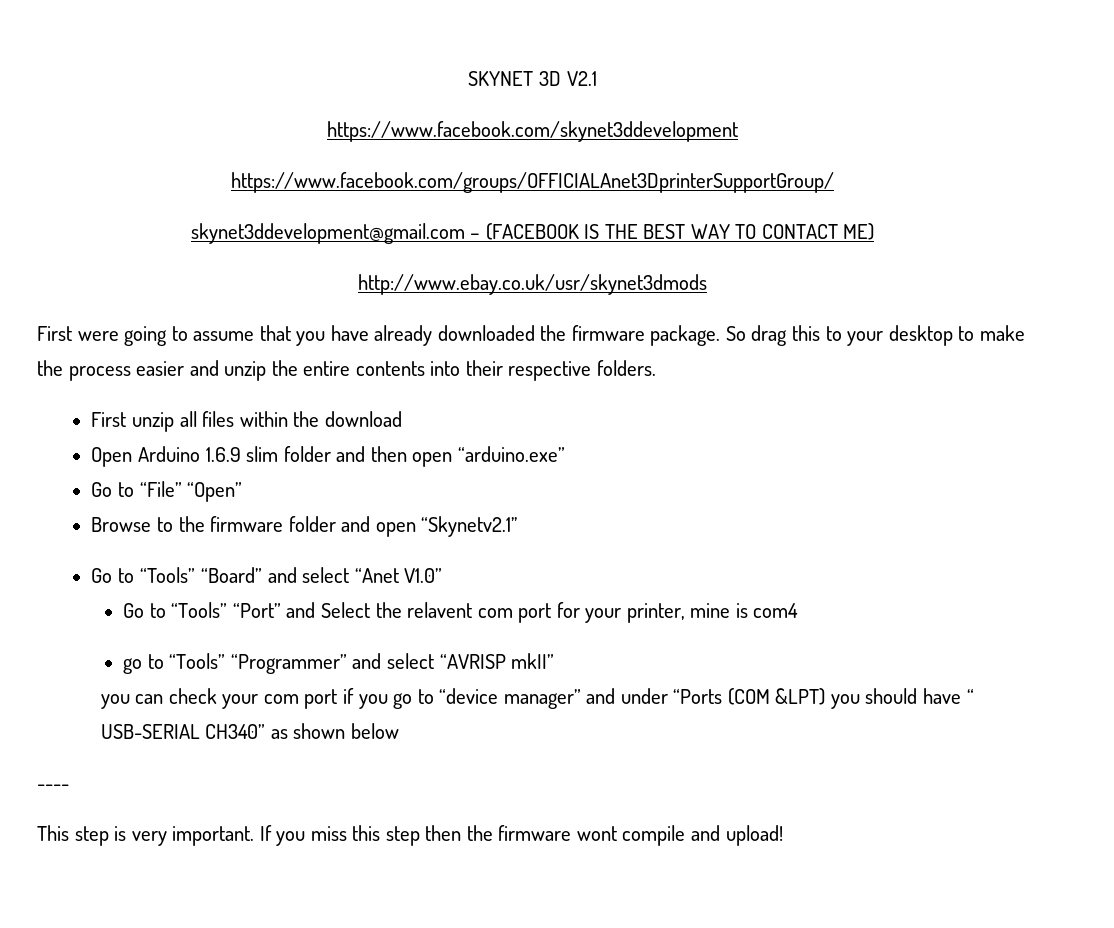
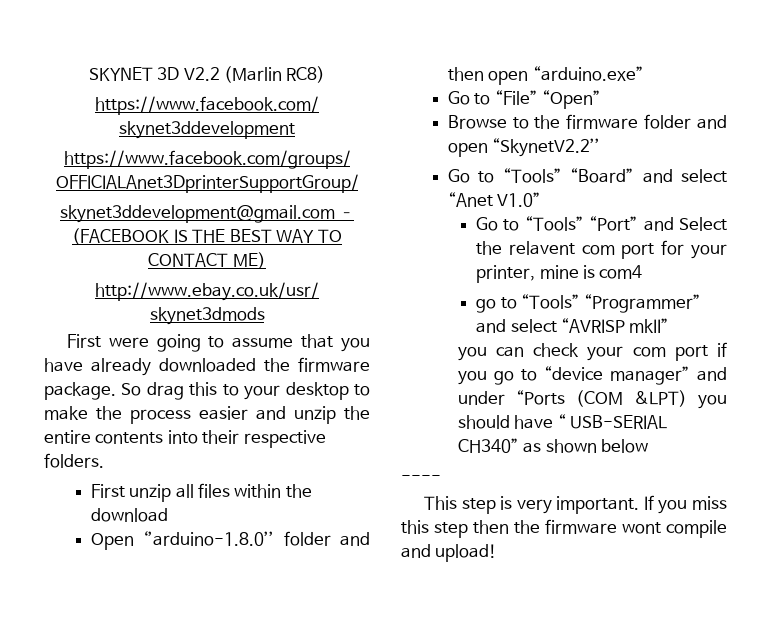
[566,71,597,86] V2.1 -> [183,66,326,83] V2.2 (Marlin RC8)
[137,446,279,462] Arduino 1.6.9 slim -> [143,531,275,546] ‘’arduino-1.8.0’’
[421,516,518,537] “Skynetv2.1’’ -> [492,138,601,157] “SkynetV2.2’’

